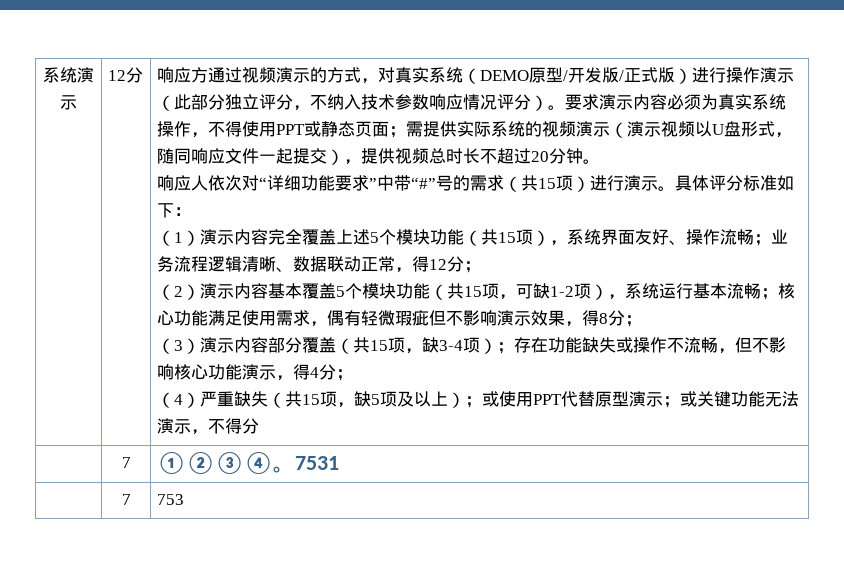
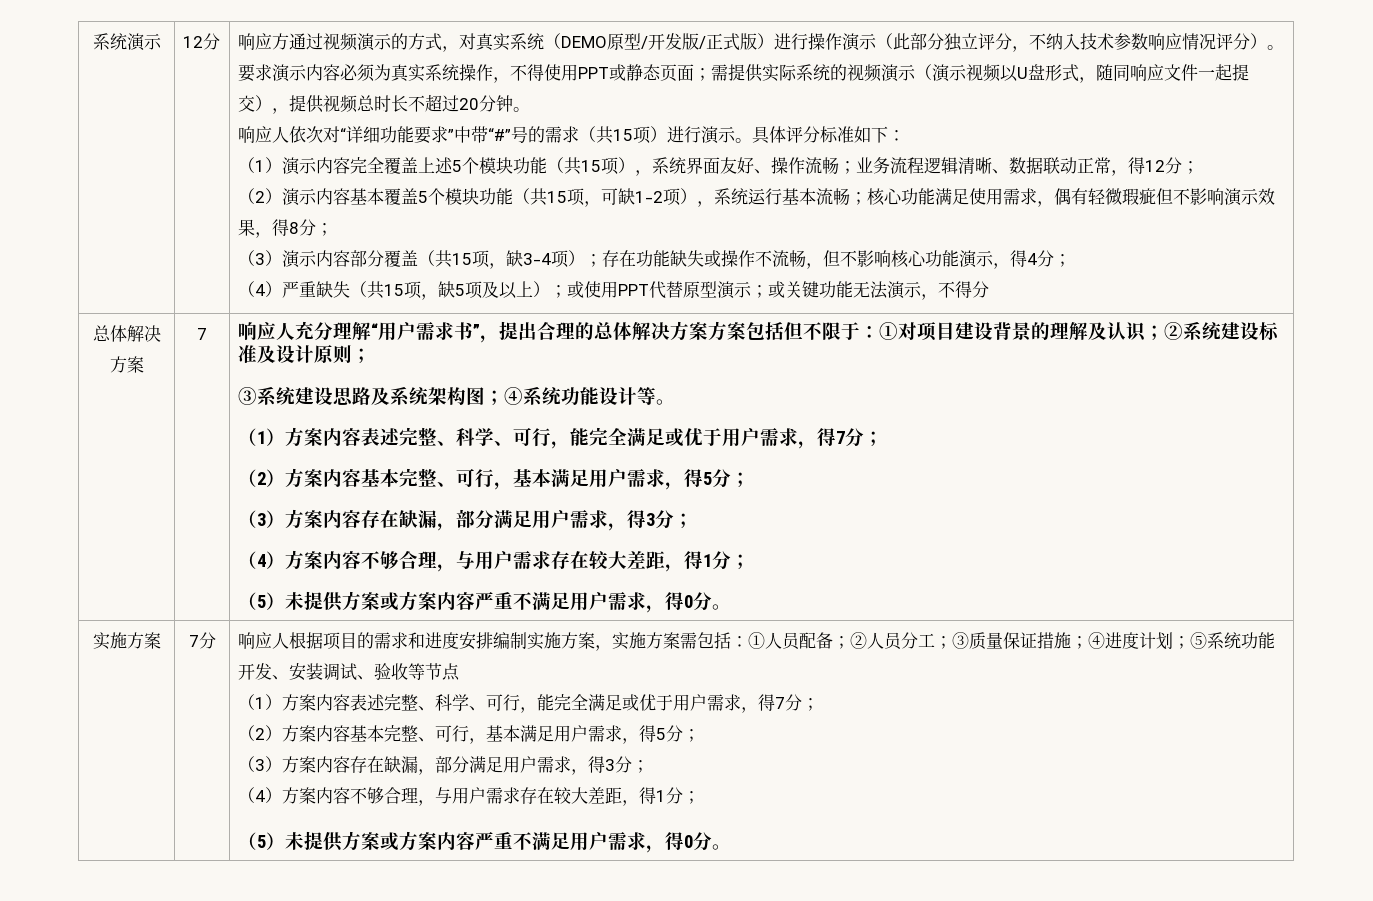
[121,457,131,468] [156,452,339,474] [121,494,131,505] [156,494,184,505] | 7 | ①②③④。7531 // | 7 | 753 -> [92,325,161,342] [109,356,144,373] [197,328,207,340] [237,321,1279,343] [237,345,371,364] [237,386,675,406] [237,427,883,449] [237,468,750,490] [237,509,693,531] [237,550,750,572] [237,591,731,613] [92,632,161,650] [188,632,216,649] [237,632,1275,651] [237,663,460,681] [237,694,819,713] [237,725,700,744] [237,756,649,775] [237,787,700,806] [237,831,731,853] 总体解决方案 | 7 | 响应人充分理解“用户需求书”，提出合理的总体解决方案方案包括但不限于：①对项目建设背景的理解及认识；②系统建设标准及设计原则； // ③系统建设思路及系统架构图；④系统功能设计等。 // （1）方案内容表述完整、科学、可行，能完全满足或优于用户需求，得7分； // （2）方案内容基本完整、可行，基本满足用户需求，得5分； // （3）方案内容存在缺漏，部分满足用户需求，得3分； // （4）方案内容不够合理，与用户需求存在较大差距，得1分； // （5）未提供方案或方案内容严重不满足用户需求，得0分。 // 实施方案 | 7分 | 响应人根据项目的需求和进度安排编制实施方案，实施方案需包括：①人员配备；②人员分工；③质量保证措施；④进度计划；⑤系统功能开发、安装调试、验收等节点 // （1）方案内容表述完整、科学、可行，能完全满足或优于用户需求，得7分； // （2）方案内容基本完整、可行，基本满足用户需求，得5分； // （3）方案内容存在缺漏，部分满足用户需求，得3分； // （4）方案内容不够合理，与用户需求存在较大差距，得1分； // （5）未提供方案或方案内容严重不满足用户需求，得0分。

